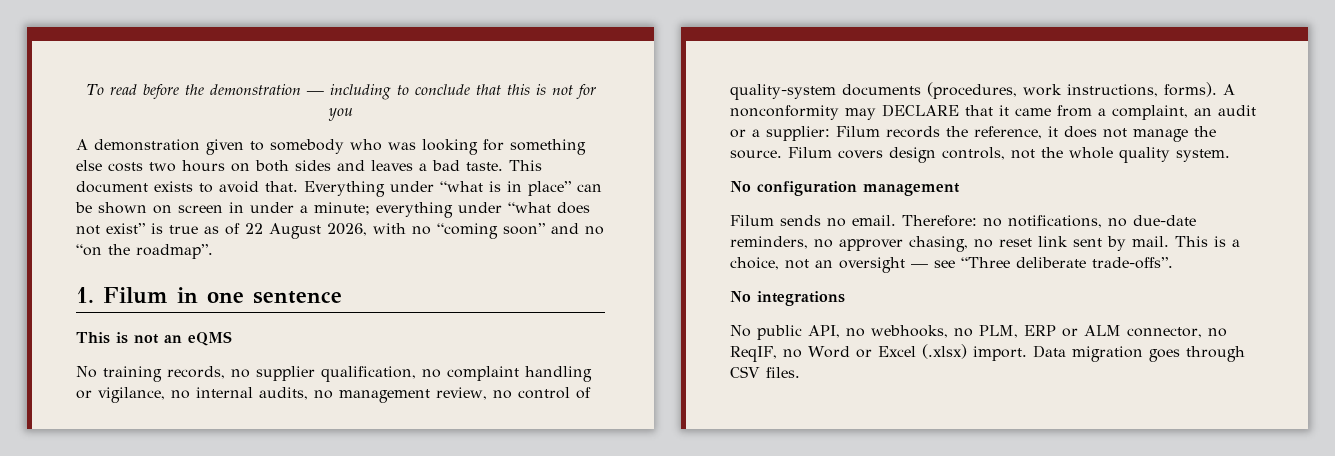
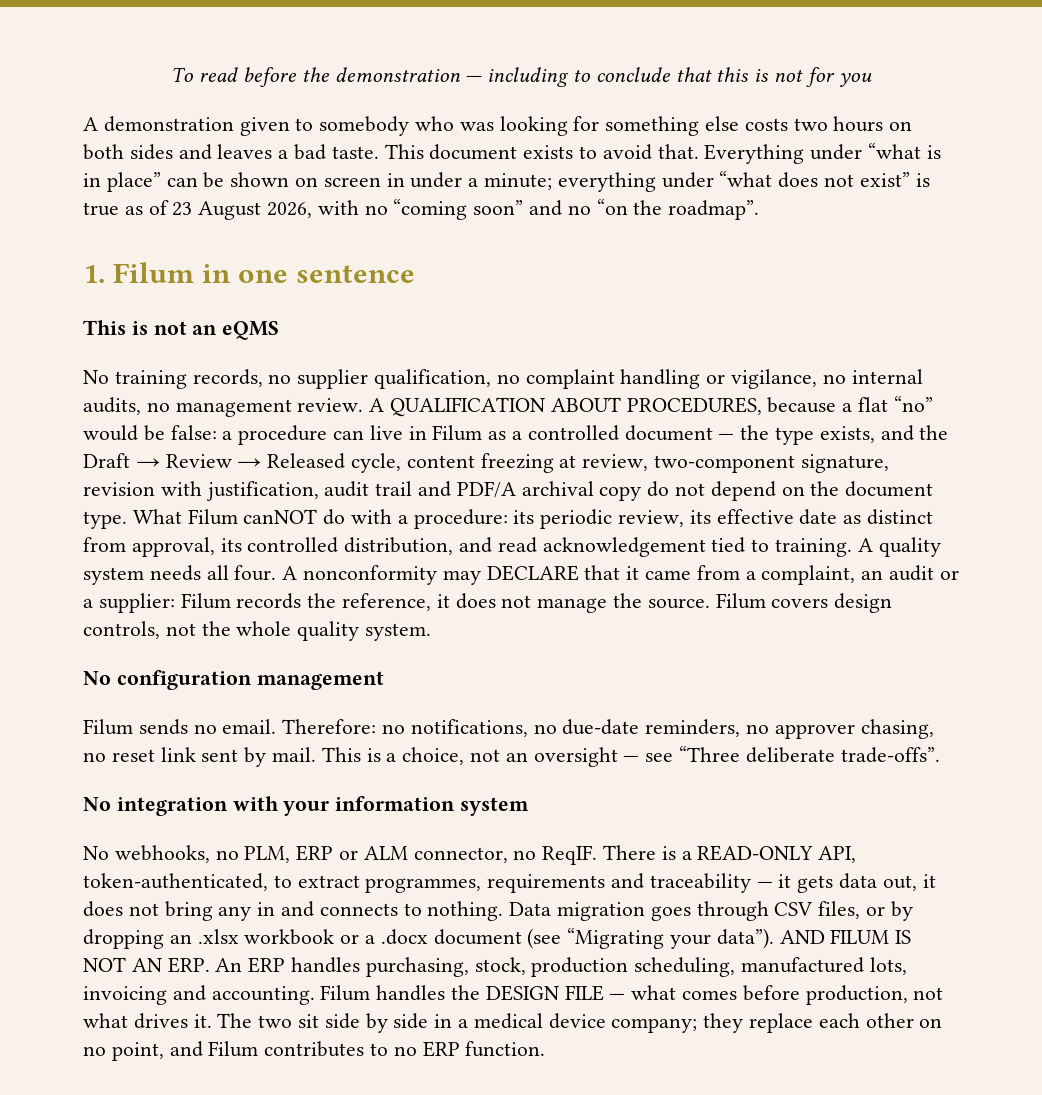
[245,223,263,234] 22 -> [172,202,193,216] 23
[436,387,591,400] [730,82,1217,100] review, no control of quality-system documents (procedures, work instructions, forms). -> [297,396,933,417] [83,425,949,445] [83,453,889,473] [83,481,934,501] [83,509,934,529] [83,537,941,557] [83,565,277,585] review. A QUALIFICATION ABOUT PROCEDURES, because a flat “no” would be false: a procedure can live in Filum as a controlled document — the type exists, and the Draft → Review → Released cycle, content freezing at review, two-component signature, revision with justification, audit trail and PDF/A archival copy do not depend on the document type. What Filum canNOT do with a procedure: its periodic review, its effective date as distinct from approval, its controlled distribution, and read acknowledgement tied to training. A quality system needs all four.
[757,291,845,306] [730,325,865,340] integrations // No public API, no -> [116,796,530,816] [83,846,109,860] integration with your information system // No
[730,344,1027,362] ReqIF, no Word or Excel (.xlsx) import. -> [542,845,857,865] [83,873,936,893] [83,901,504,921] ReqIF. There is a READ-ONLY API, token-authenticated, to extract programmes, requirements and traceability — it gets data out, it does not bring any in and connects to nothing.
[766,367,800,378] files. -> [818,901,913,921] [83,928,912,949] [83,957,907,977] [83,985,944,1005] [83,1013,943,1033] [83,1041,546,1061] files, or by dropping an .xlsx workbook or a .docx document (see “Migrating your data”). AND FILUM IS NOT AN ERP. An ERP handles purchasing, stock, production scheduling, manufactured lots, invoicing and accounting. Filum handles the DESIGN FILE — what comes before production, not what drives it. The two sit side by side in a medical device company; they replace each other on no point, and Filum contributes to no ERP function.

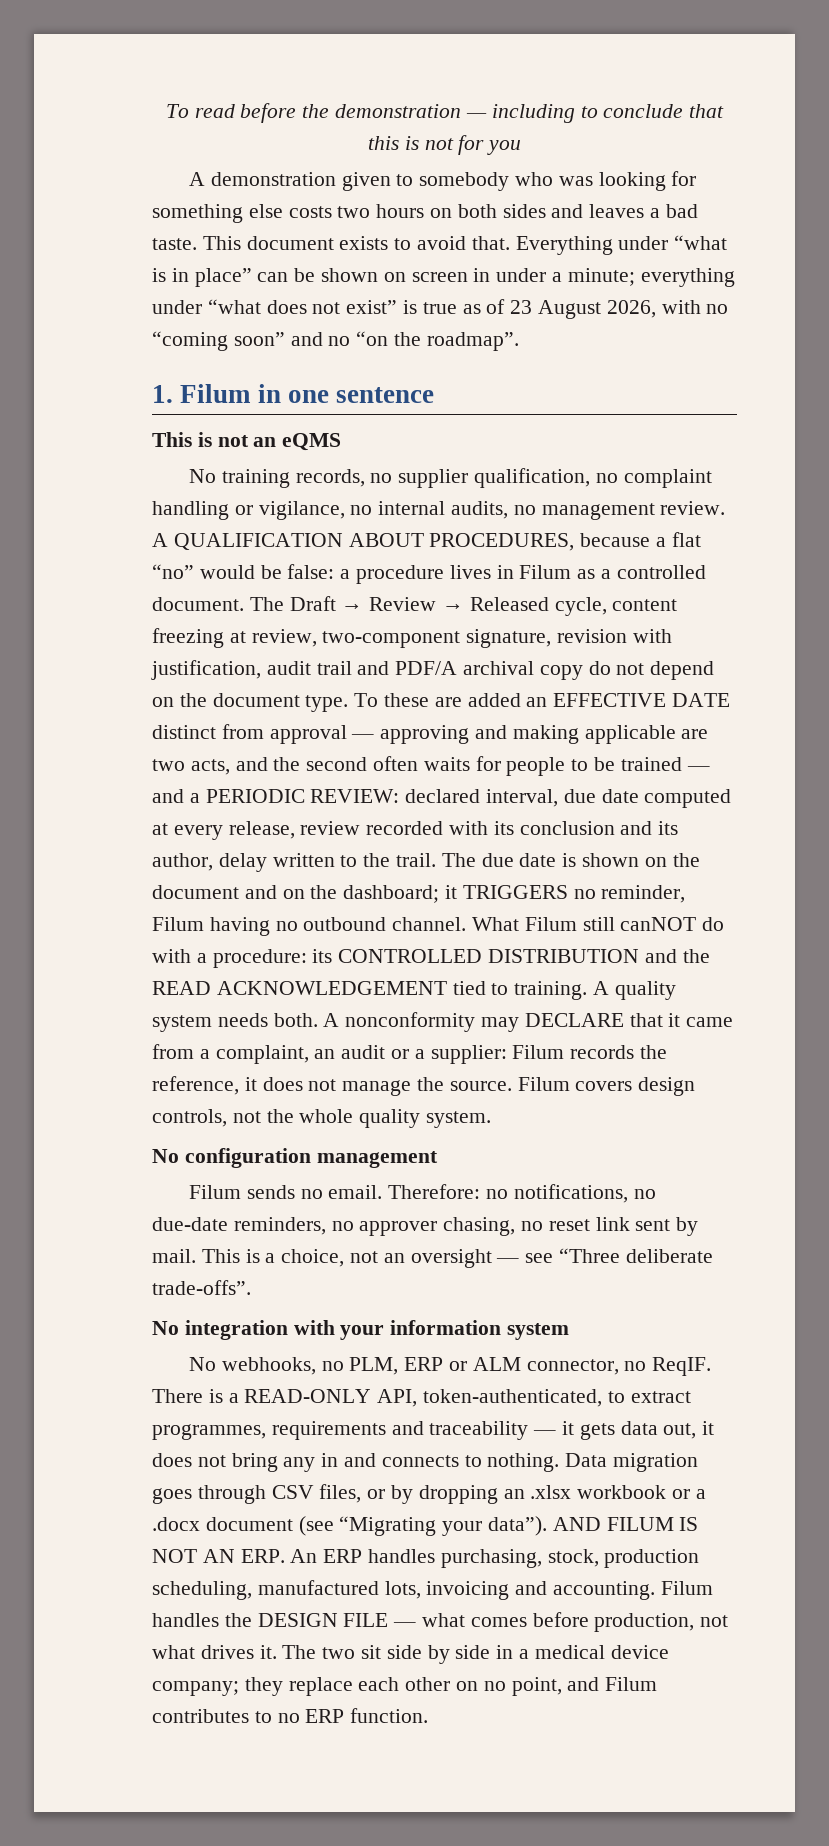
[333,425,403,440] can live -> [449,565,491,579] lives
[624,425,949,445] document — the type exists, and the -> [152,597,284,611] document. The
(127, 520) none -> [354,693,731,707] [152,724,709,744] [152,756,710,776] [152,789,732,808] [152,821,679,840] [152,853,700,872] [152,885,686,903] [152,917,467,936] To these are added an EFFECTIVE DATE distinct from approval — approving and making applicable are two acts, and the second often waits for people to be trained — and a PERIODIC REVIEW: declared interval, due date computed at every release, review recorded with its conclusion and its author, delay written to the trail. The due date is shown on the document and on the dashboard; it TRIGGERS no reminder, Filum having no outbound channel.
(238, 517) none -> [582,917,615,931] still
[540,509,934,529] [83,537,706,557] periodic review, its effective date as distinct from approval, its controlled distribution, and read acknowledgement -> [338,949,710,963] [152,981,447,995] CONTROLLED DISTRIBUTION and the READ ACKNOWLEDGEMENT
[206,565,277,581] all four. -> [273,1013,318,1027] both.

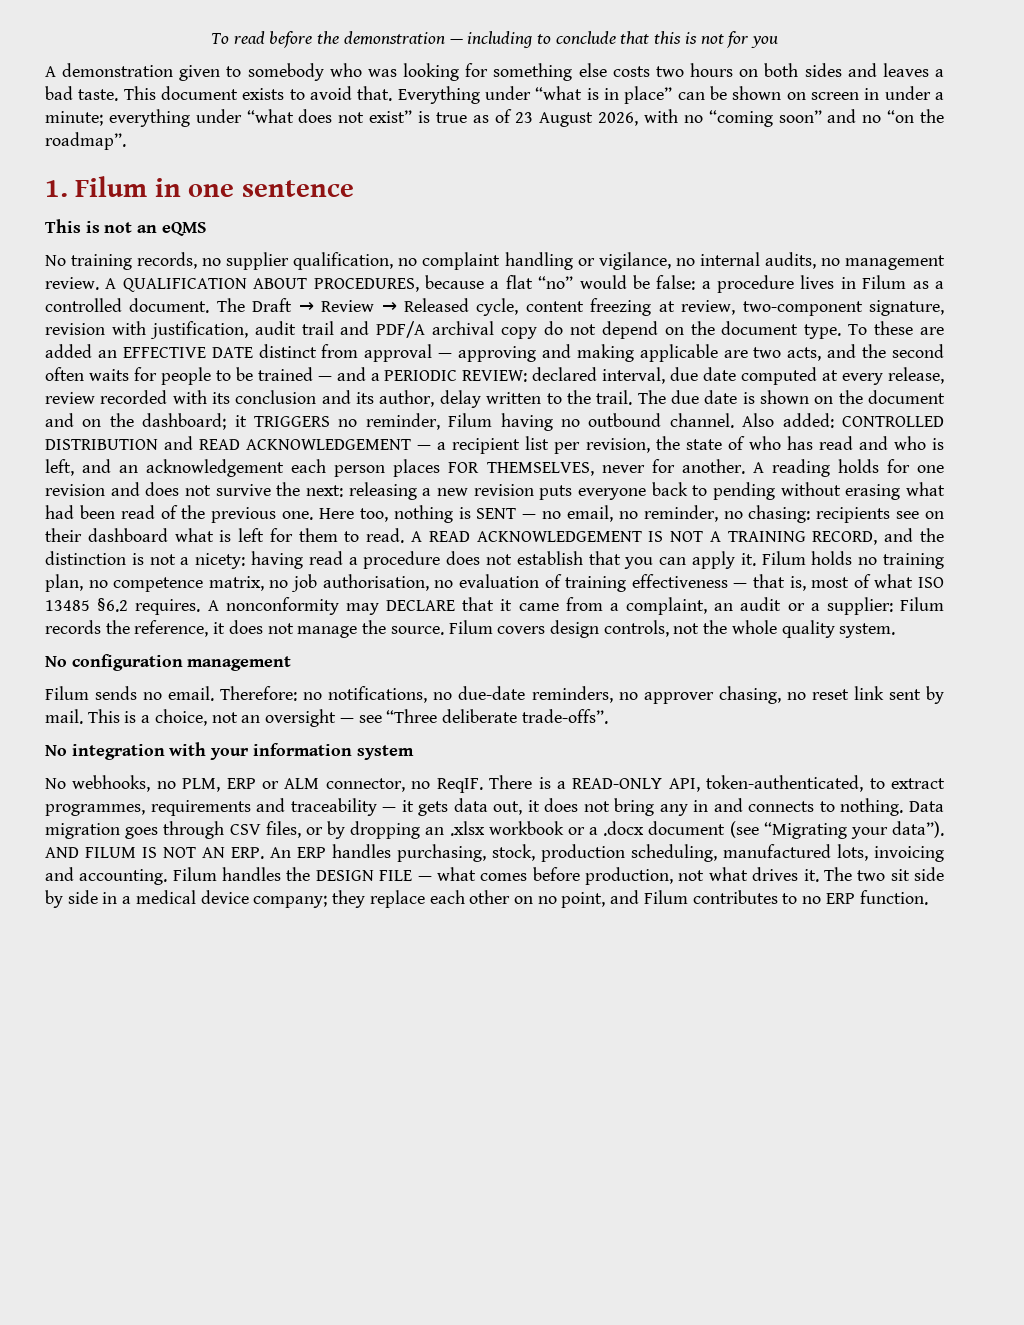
[472,917,725,931] [152,949,333,968] What Filum still canNOT do with a procedure: its -> [742,413,834,428] Also added:
[682,949,710,963] [152,981,676,1000] [152,1013,318,1032] the READ ACKNOWLEDGEMENT tied to training. A quality system needs both. -> [199,436,944,454] [45,459,944,477] [45,482,945,500] [45,505,945,523] [45,528,945,545] [45,551,944,569] [45,574,944,592] [45,598,201,615] READ ACKNOWLEDGEMENT — a recipient list per revision, the state of who has read and who is left, and an acknowledgement each person places FOR THEMSELVES, never for another. A reading holds for one revision and does not survive the next: releasing a new revision puts everyone back to pending without erasing what had been read of the previous one. Here too, nothing is SENT — no email, no reminder, no chasing: recipients see on their dashboard what is left for them to read. A READ ACKNOWLEDGEMENT IS NOT A TRAINING RECORD, and the distinction is not a nicety: having read a procedure does not establish that you can apply it. Filum holds no training plan, no competence matrix, no job authorisation, no evaluation of training effectiveness — that is, most of what ISO 13485 §6.2 requires.

